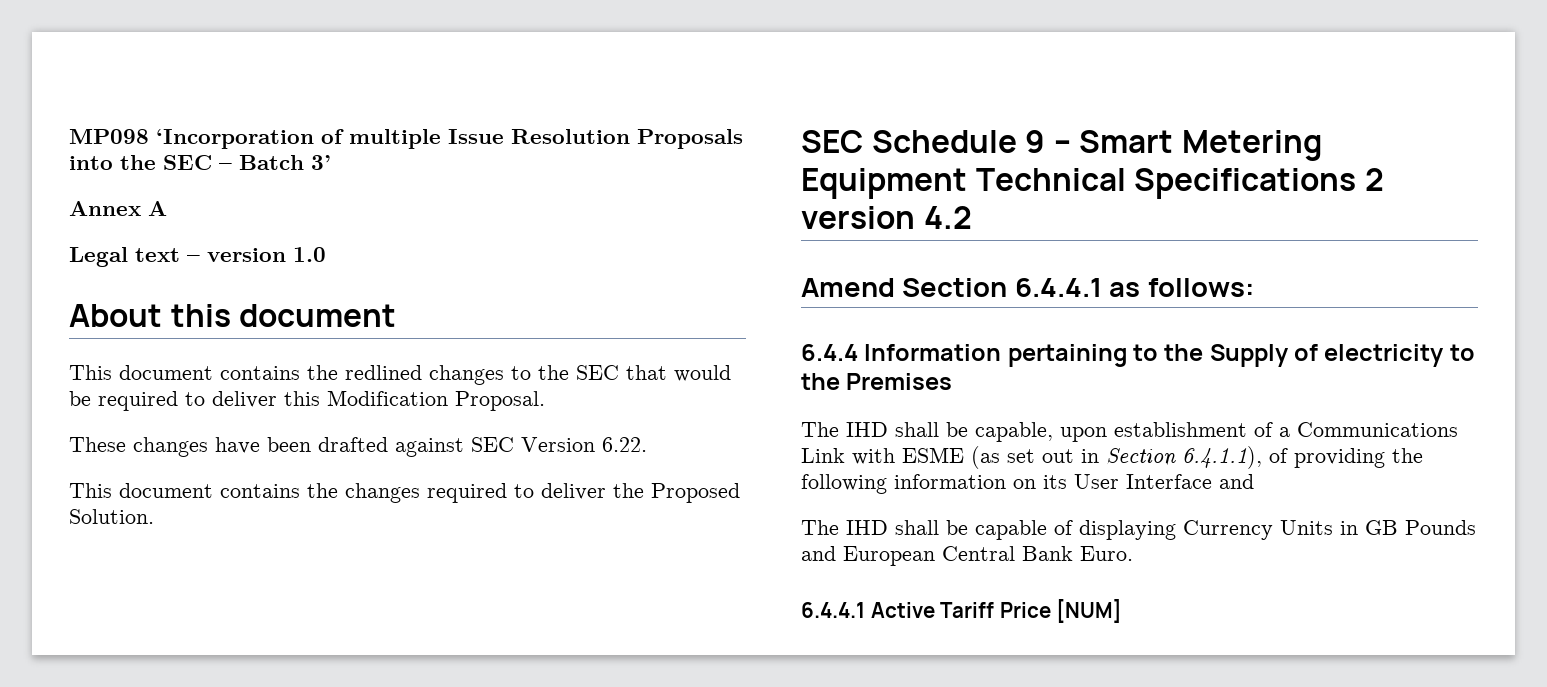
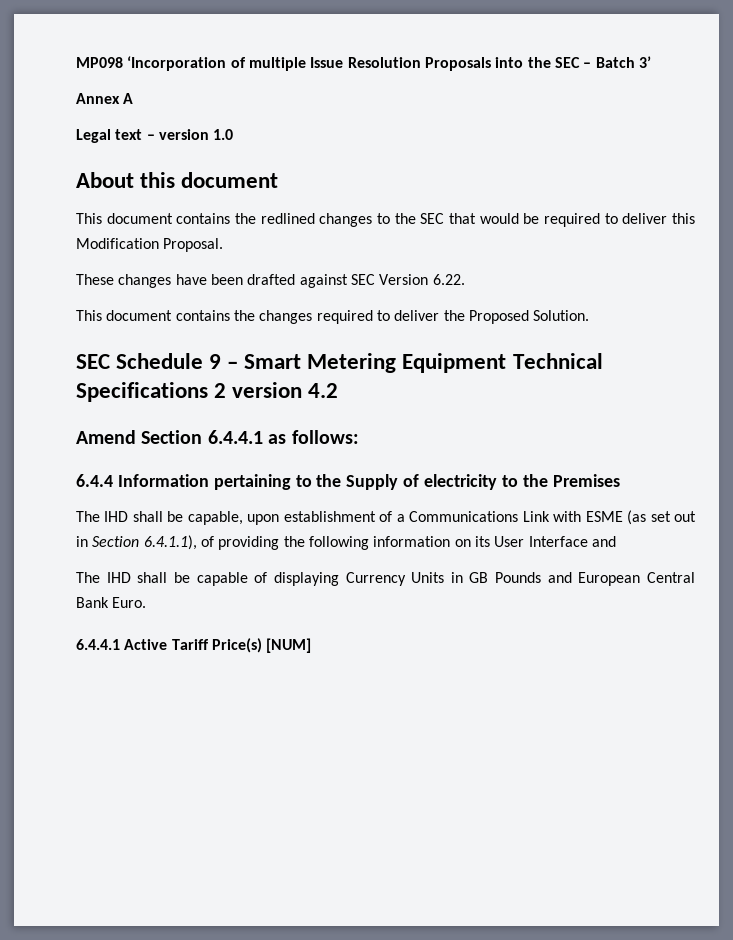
[999,602,1051,618] Price -> [211,638,262,653] Price(s)

